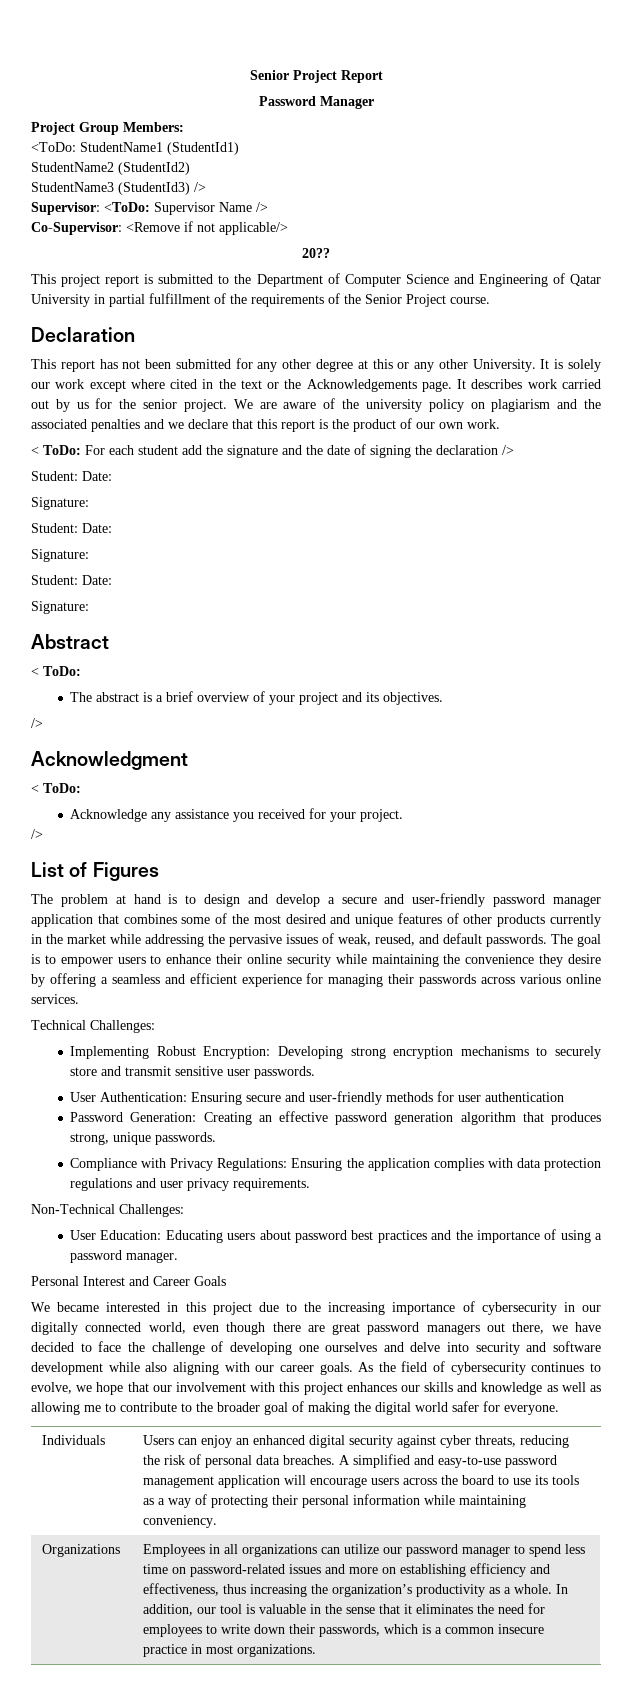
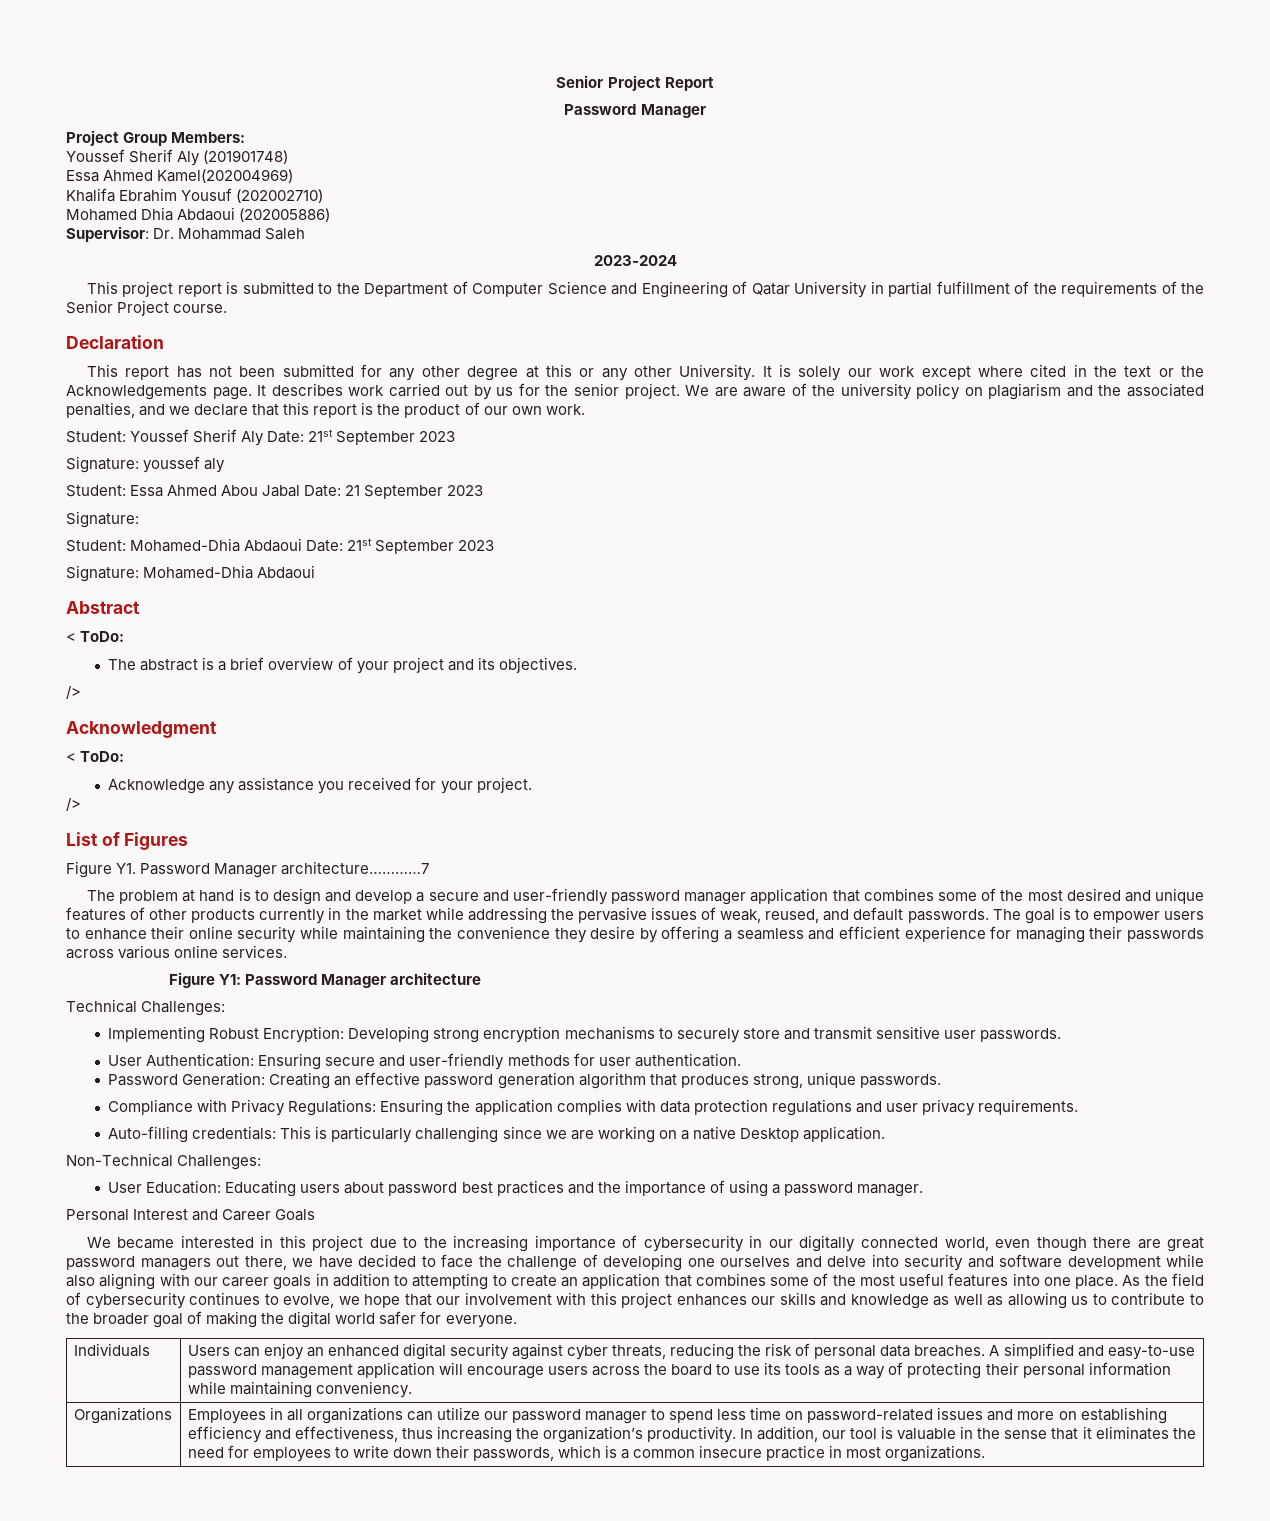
[31,142,239,155] [31,162,190,175] [31,182,206,195] [31,202,268,215] [31,221,288,235] [302,248,330,258] <ToDo: StudentName1 (StudentId1) // StudentName2 (StudentId2) // StudentName3 (StudentId3) /> // Supervisor: <ToDo: Supervisor Name /> // Co-Supervisor: <Remove if not applicable/> // 20?? -> [66,149,289,166] [66,169,294,183] [66,188,324,203] [66,207,331,222] [66,226,306,242] [593,255,677,266] Youssef Sherif Aly (201901748) // Essa Ahmed Kamel(202004969) // Khalifa Ebrahim Yousuf (202002710) // Mohamed Dhia Abdaoui (202005886) // Supervisor: Dr. Mohammad Saleh // 2023-2024
[91,419,140,432] penalties -> [66,402,135,418] penalties,
[31,444,514,458] [31,471,112,481] [31,497,89,510] [31,523,112,533] [31,549,89,562] [31,575,112,585] [31,601,89,614] < ToDo: For each student add the signature and the date of signing the declaration /> // Student: Date: // Signature: // Student: Date: // Signature: // Student: Date: // Signature: -> [66,429,456,446] [66,456,226,473] [66,485,484,499] [66,511,139,528] [66,538,495,554] [66,565,316,582] Student: Youssef Sherif Aly Date: 21st September 2023 // Signature: youssef aly // Student: Essa Ahmed Abou Jabal Date: 21 September 2023 // Signature: // Student: Mohamed-Dhia Abdaoui Date: 21st September 2023 // Signature: Mohamed-Dhia Abdaoui
(159, 871) none -> [66,861,430,878] // Figure Y1. Password Manager architecture…………7
(79, 999) none -> [168,972,482,988] // Figure Y1: Password Manager architecture
[485,1092,565,1102] authentication -> [634,1053,741,1067] authentication.
(311, 1184) none -> [108,1126,885,1143] // Auto-filling credentials: This is particularly challenging since we are working on a native Desktop application.
[319,1362,353,1375] goals. -> [273,1273,1119,1290] goals in addition to attempting to create an application that combines some of the most useful features into one place.
[84,1405,101,1412] me -> [1071,1296,1089,1305] us
[416,1584,553,1597] productivity as a whole. -> [646,1426,736,1443] productivity.

